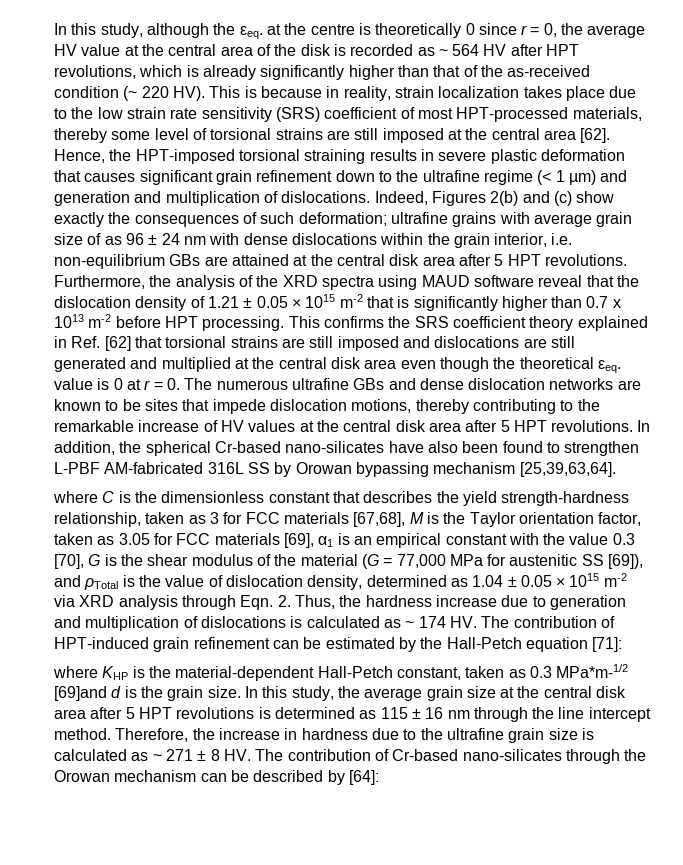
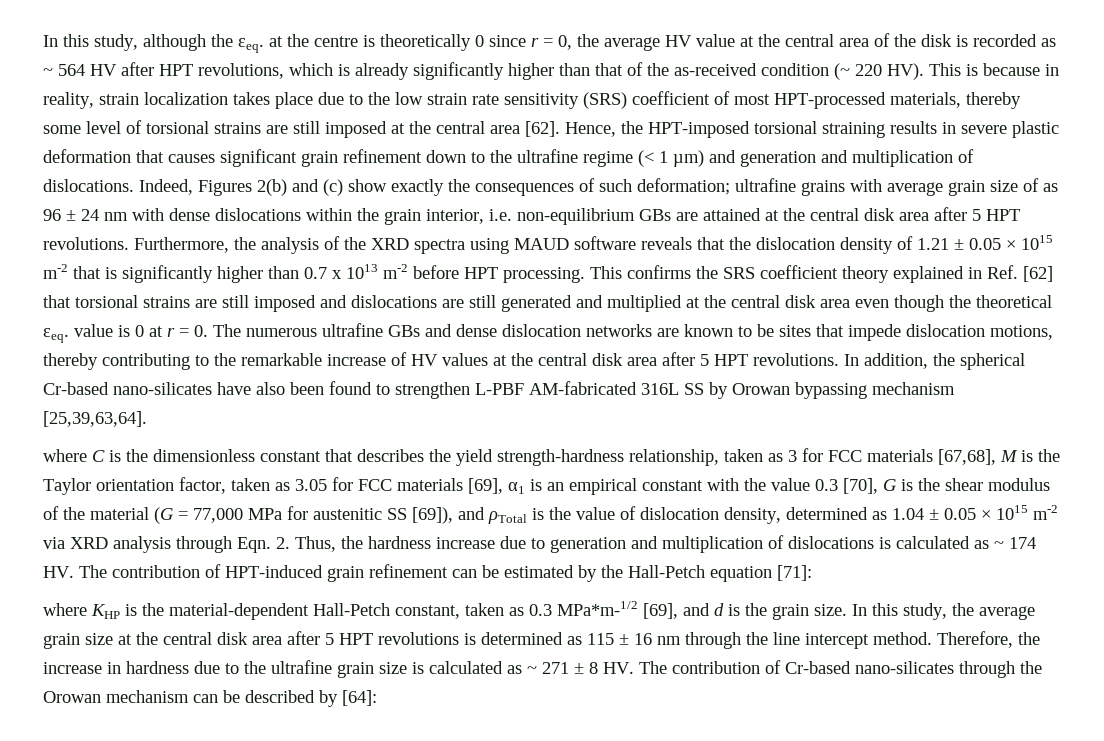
[538,275,583,287] reveal -> [641,237,692,250] reveals
[54,686,107,701] [69]and -> [643,603,710,619] [69], and

